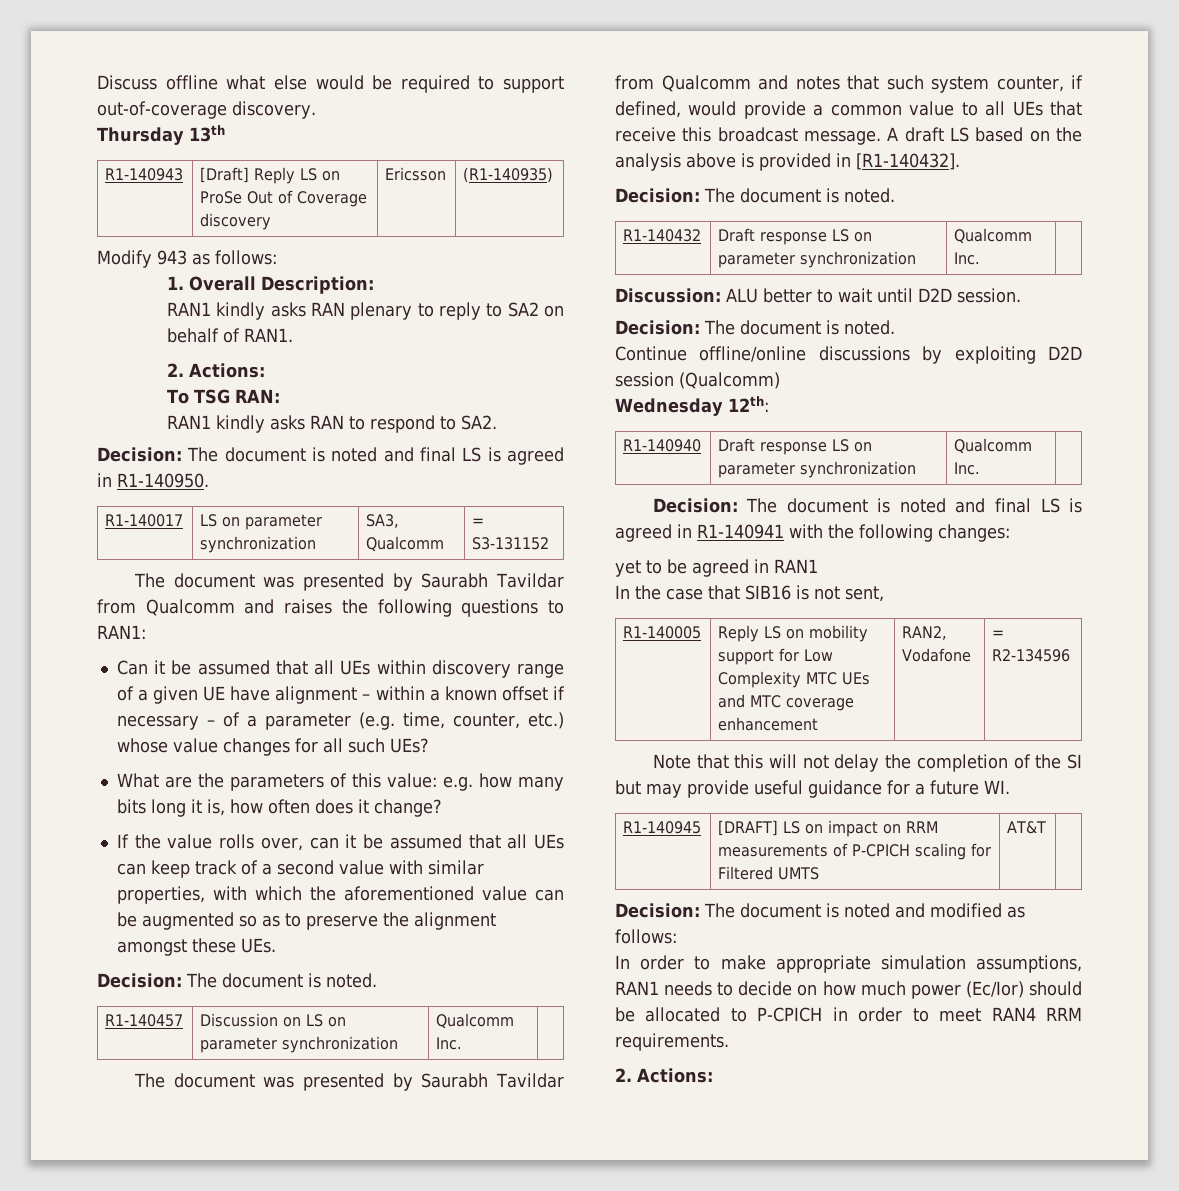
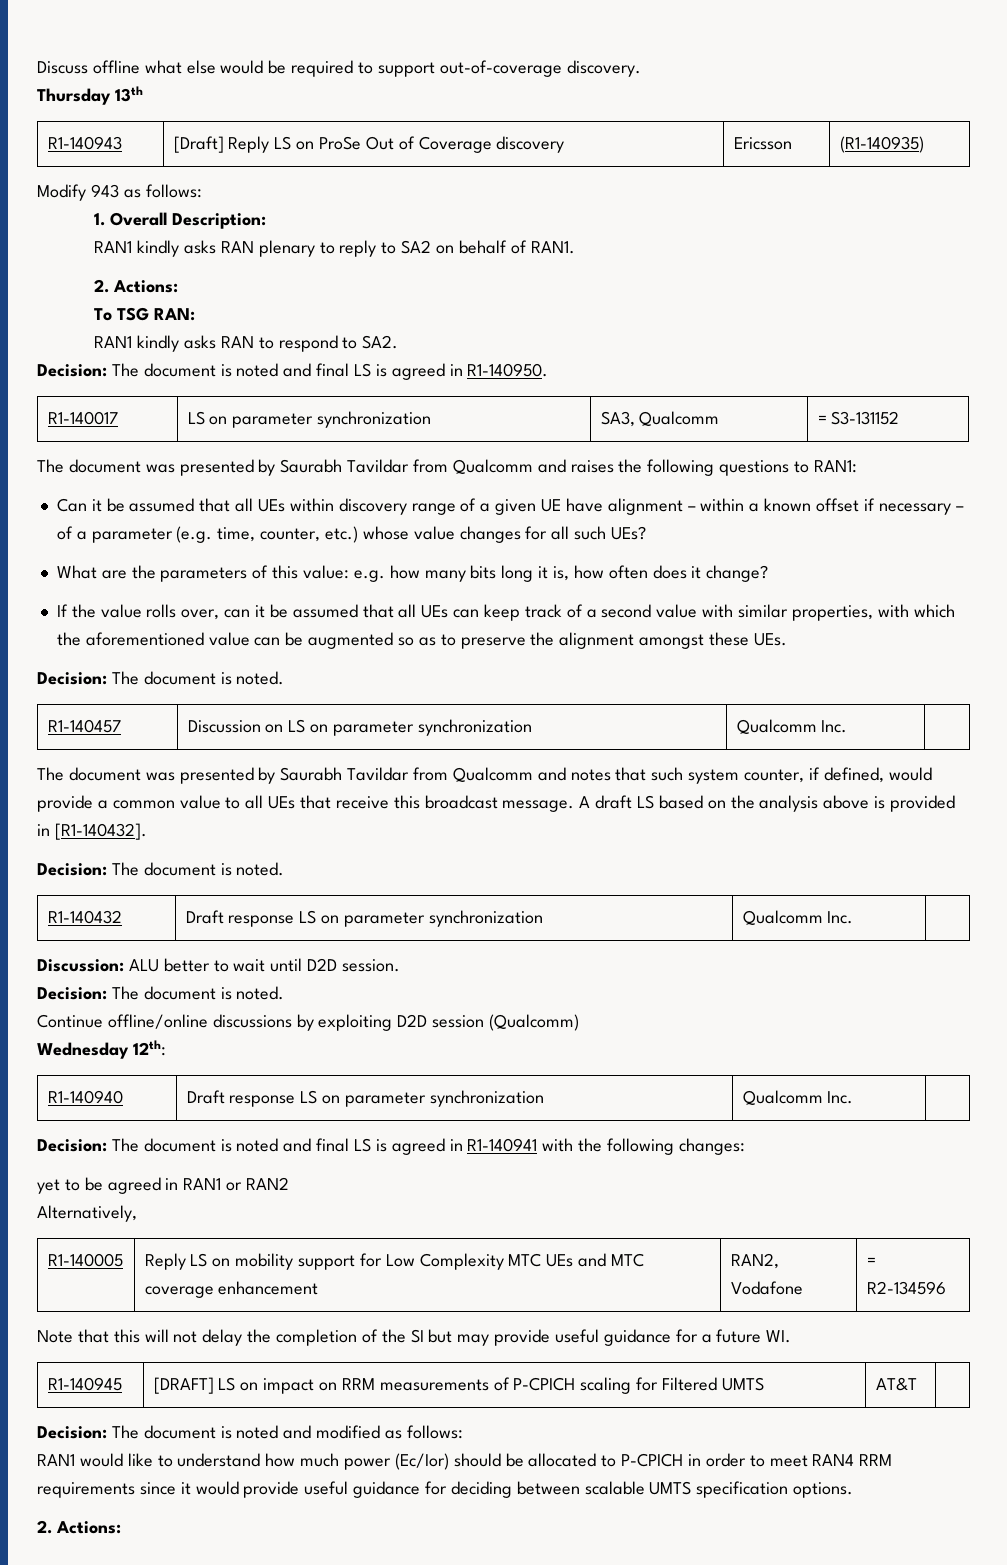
[615,585,884,602] // In the case that SIB16 is not sent, -> [226,1177,290,1191] [37,1205,137,1222] or RAN2 // Alternatively,
[615,955,1082,973] [615,981,818,996] In order to make appropriate simulation assumptions, RAN1 needs to decide on -> [37,1453,261,1467] RAN1 would like to understand
[615,1033,729,1051] requirements. -> [37,1481,854,1498] requirements since it would provide useful guidance for deciding between scalable UMTS specification options.

